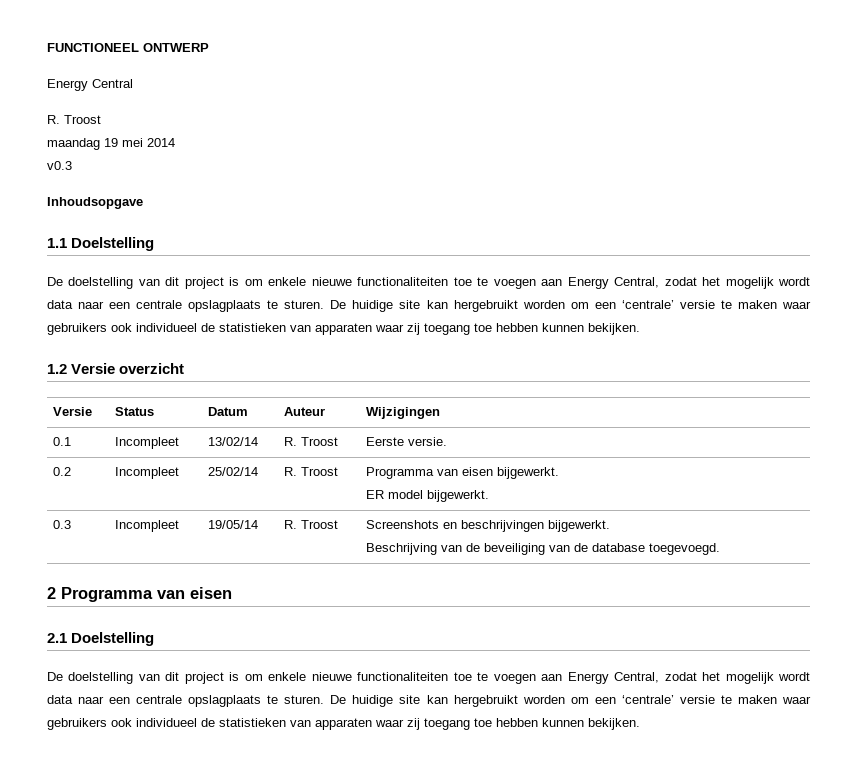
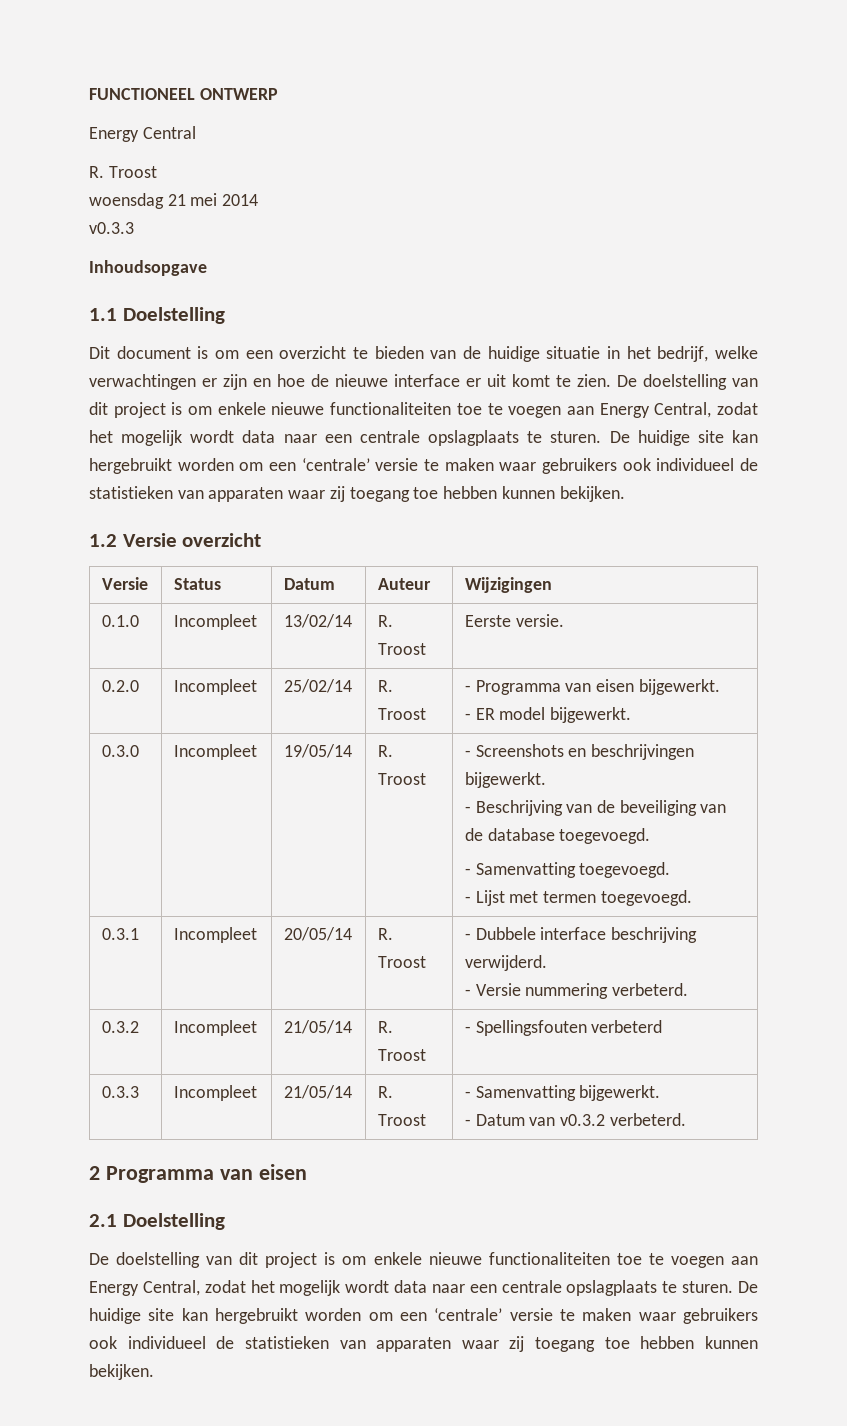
[47,138,118,150] maandag 19 -> [89,193,186,209] woensdag 21
[47,161,72,170] v0.3 -> [89,222,134,234] v0.3.3
(155, 244) none -> [89,346,758,362] [89,374,611,390] Dit document is om een overzicht te bieden van de huidige situatie in het bedrijf, welke verwachtingen er zijn en hoe de nieuwe interface er uit komt te zien.
[52,437,71,446] 0.1 -> [101,615,139,627] 0.1.0
[52,467,71,476] 0.2 -> [101,680,139,692] 0.2.0
(338, 471) none -> [464,685,471,692] -
(559, 473) none -> [464,713,471,720] -
[52,520,71,529] 0.3 -> [101,745,139,757] 0.3.0
(338, 524) none -> [464,750,471,757] -
(610, 526) none -> [464,806,471,813] -
(720, 549) none -> [464,862,671,878] [464,890,692,906] [101,928,139,940] [173,927,257,943] [283,927,352,941] [377,928,393,940] [377,956,426,968] [464,927,697,943] [464,955,547,971] [464,983,688,999] [101,1021,139,1033] [173,1020,257,1036] [283,1020,352,1034] [377,1021,393,1033] [377,1049,426,1061] [464,1020,663,1036] [101,1086,139,1098] [173,1085,257,1101] [283,1085,352,1099] [377,1086,393,1098] [377,1114,426,1126] [464,1085,661,1101] [464,1113,686,1126] // - Samenvatting toegevoegd. // - Lijst met termen toegevoegd. // 0.3.1 | Incompleet | 20/05/14 | R. Troost | - Dubbele interface beschrijving verwijderd. // - Versie nummering verbeterd. // 0.3.2 | Incompleet | 21/05/14 | R. Troost | - Spellingsfouten verbeterd // 0.3.3 | Incompleet | 21/05/14 | R. Troost | - Samenvatting bijgewerkt. // - Datum van v0.3.2 verbeterd.

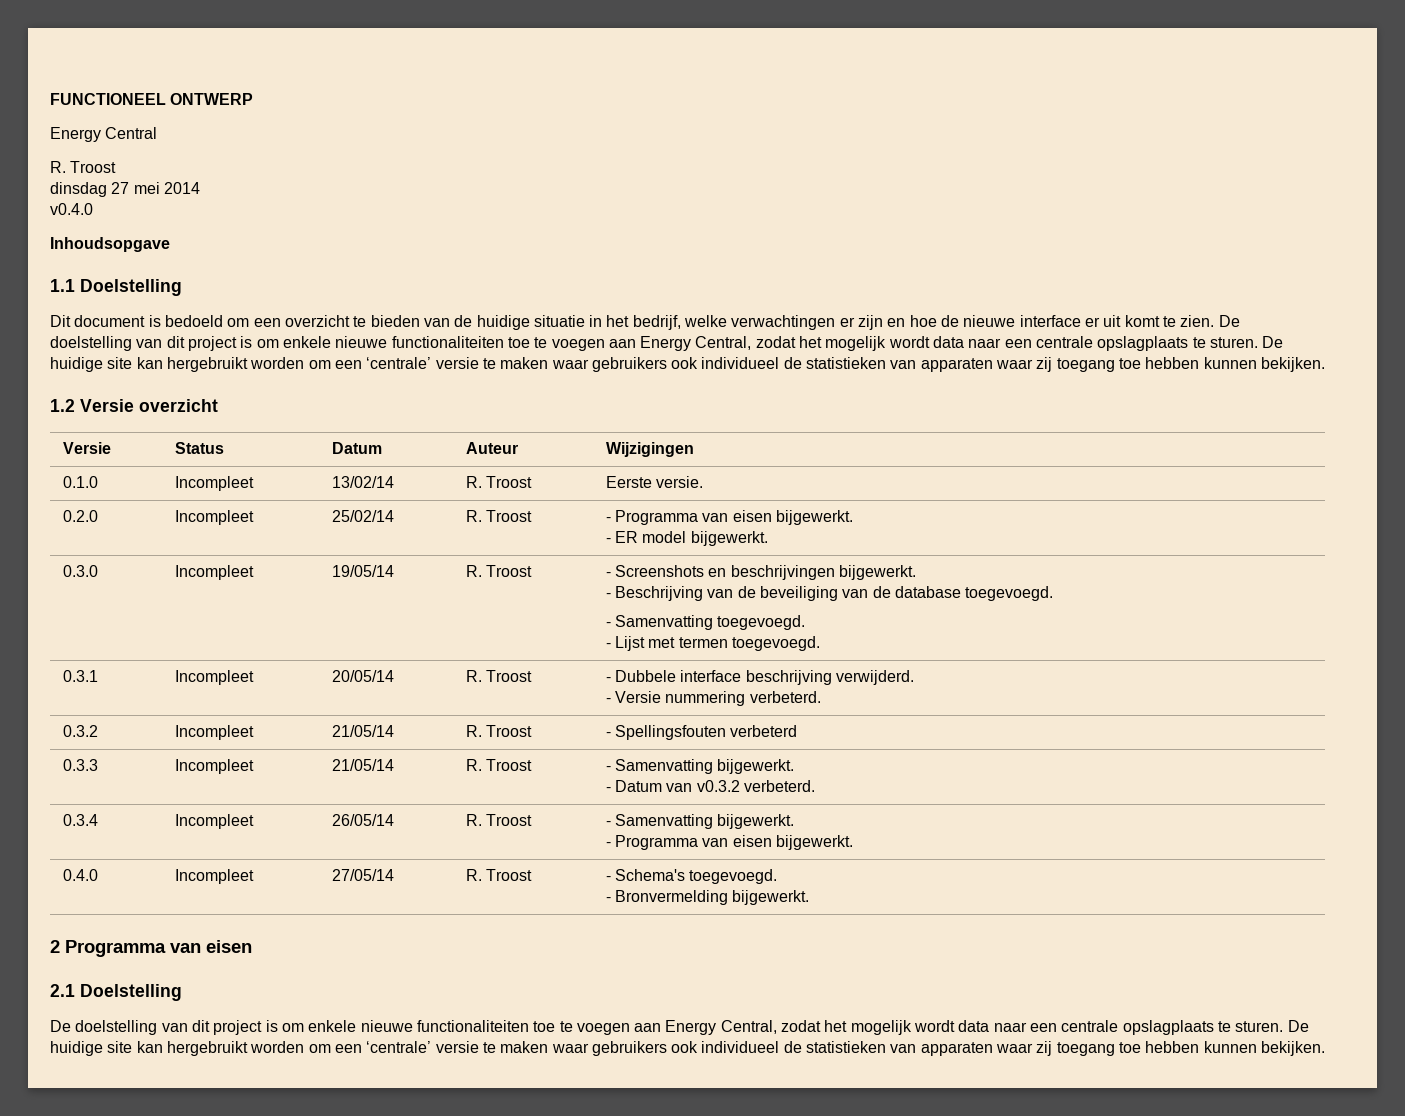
[89,193,186,209] woensdag 21 -> [50,182,130,197] dinsdag 27
[89,222,134,234] v0.3.3 -> [50,203,93,215] v0.4.0
(209, 352) none -> [164,315,223,327] bedoeld
(686, 1119) none -> [62,814,98,826] [174,814,254,829] [331,814,394,826] [465,814,532,826] [605,814,795,829] [605,835,853,850] [62,869,98,881] [174,869,254,884] [331,869,394,881] [465,869,532,881] [605,869,778,884] [605,890,810,905] // 0.3.4 | Incompleet | 26/05/14 | R. Troost | - Samenvatting bijgewerkt. // - Programma van eisen bijgewerkt. // 0.4.0 | Incompleet | 27/05/14 | R. Troost | - Schema's toegevoegd. // - Bronvermelding bijgewerkt.

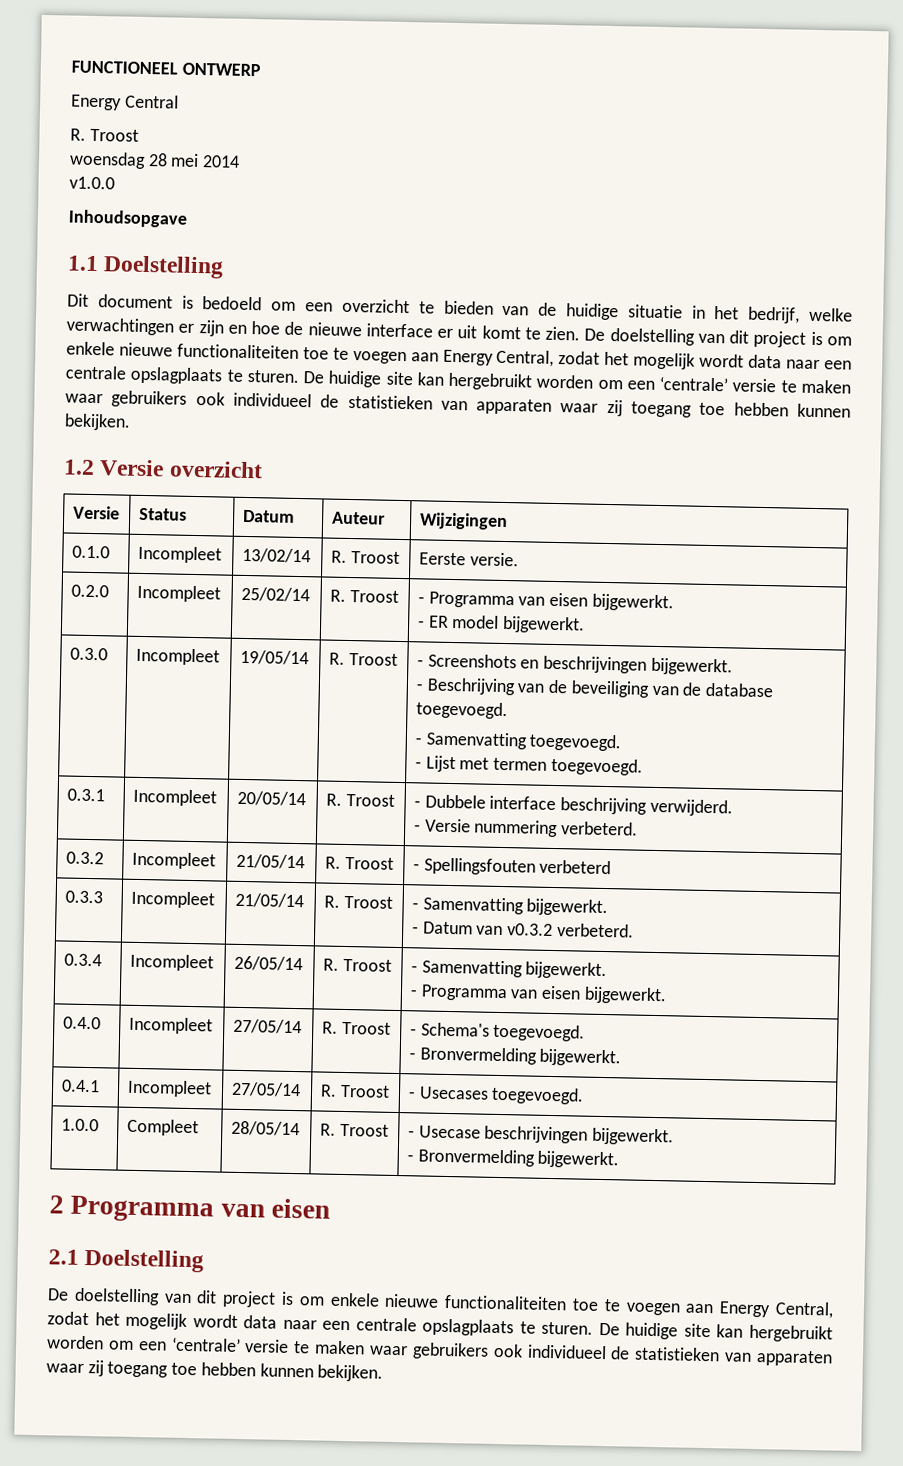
[50,182,130,197] dinsdag 27 -> [69,151,168,169] woensdag 28
[50,203,93,215] v0.4.0 -> [69,176,115,190] v1.0.0
(810, 897) none -> [60,1079,100,1093] [126,1079,212,1098] [230,1081,301,1098] [319,1084,390,1098] [407,1086,585,1105] [60,1118,99,1132] [126,1118,199,1137] [230,1120,300,1137] [319,1123,389,1137] [407,1125,675,1146] [406,1148,620,1169] // 0.4.1 | Incompleet | 27/05/14 | R. Troost | - Usecases toegevoegd. // 1.0.0 | Compleet | 28/05/14 | R. Troost | - Usecase beschrijvingen bijgewerkt. // - Bronvermelding bijgewerkt.

